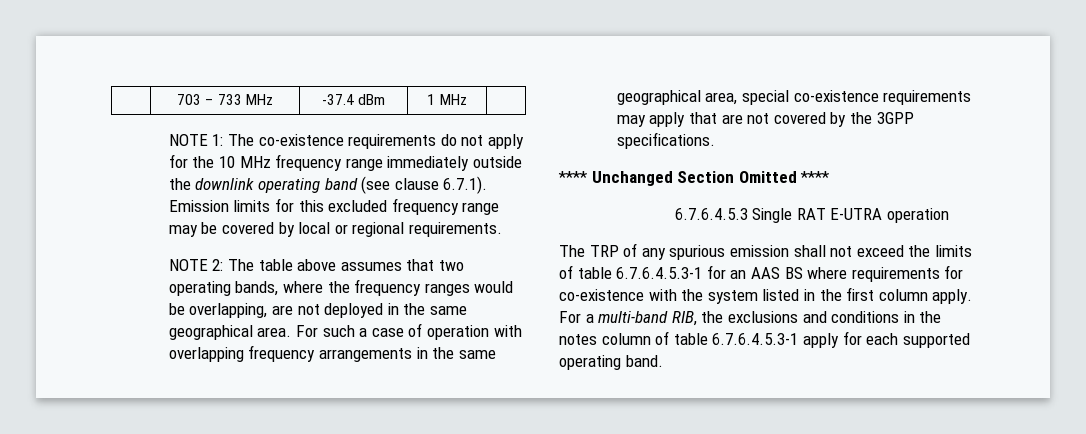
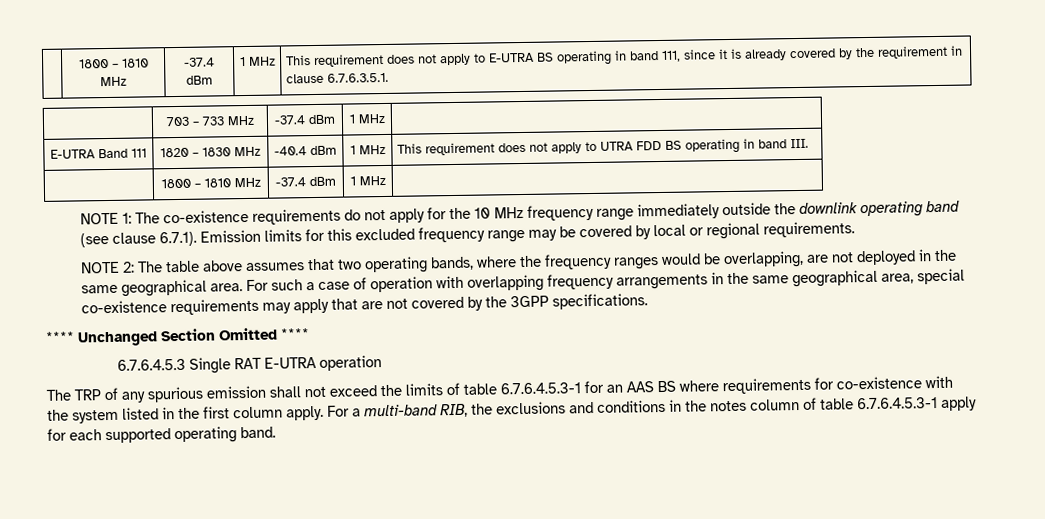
(177, 99) none -> [78,58,149,69] [100,76,127,87] [183,57,215,67] [185,75,213,85] [239,56,276,67] [285,45,963,68] [285,72,389,84] | 1800 – 1810 MHz | -37.4 dBm | 1 MHz | This requirement does not apply to E-UTRA BS operating in band 111, since it is already covered by the requirement in clause 6.7.6.3.5.1. //
(467, 99) none -> [50,148,147,159] [160,146,261,158] [274,145,337,156] [349,144,386,155] [396,138,809,156] [160,177,261,189] [275,176,336,187] [349,175,386,186] // E-UTRA Band 111 | 1820 – 1830 MHz | -40.4 dBm | 1 MHz | This requirement does not apply to UTRA FDD BS operating in band III. // | 1800 – 1810 MHz | -37.4 dBm | 1 MHz |

